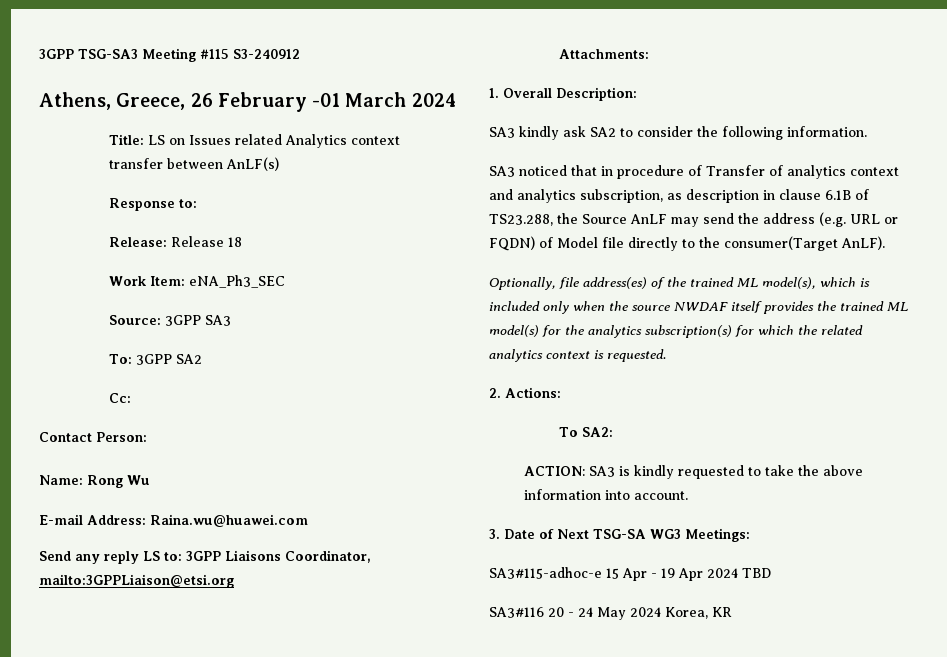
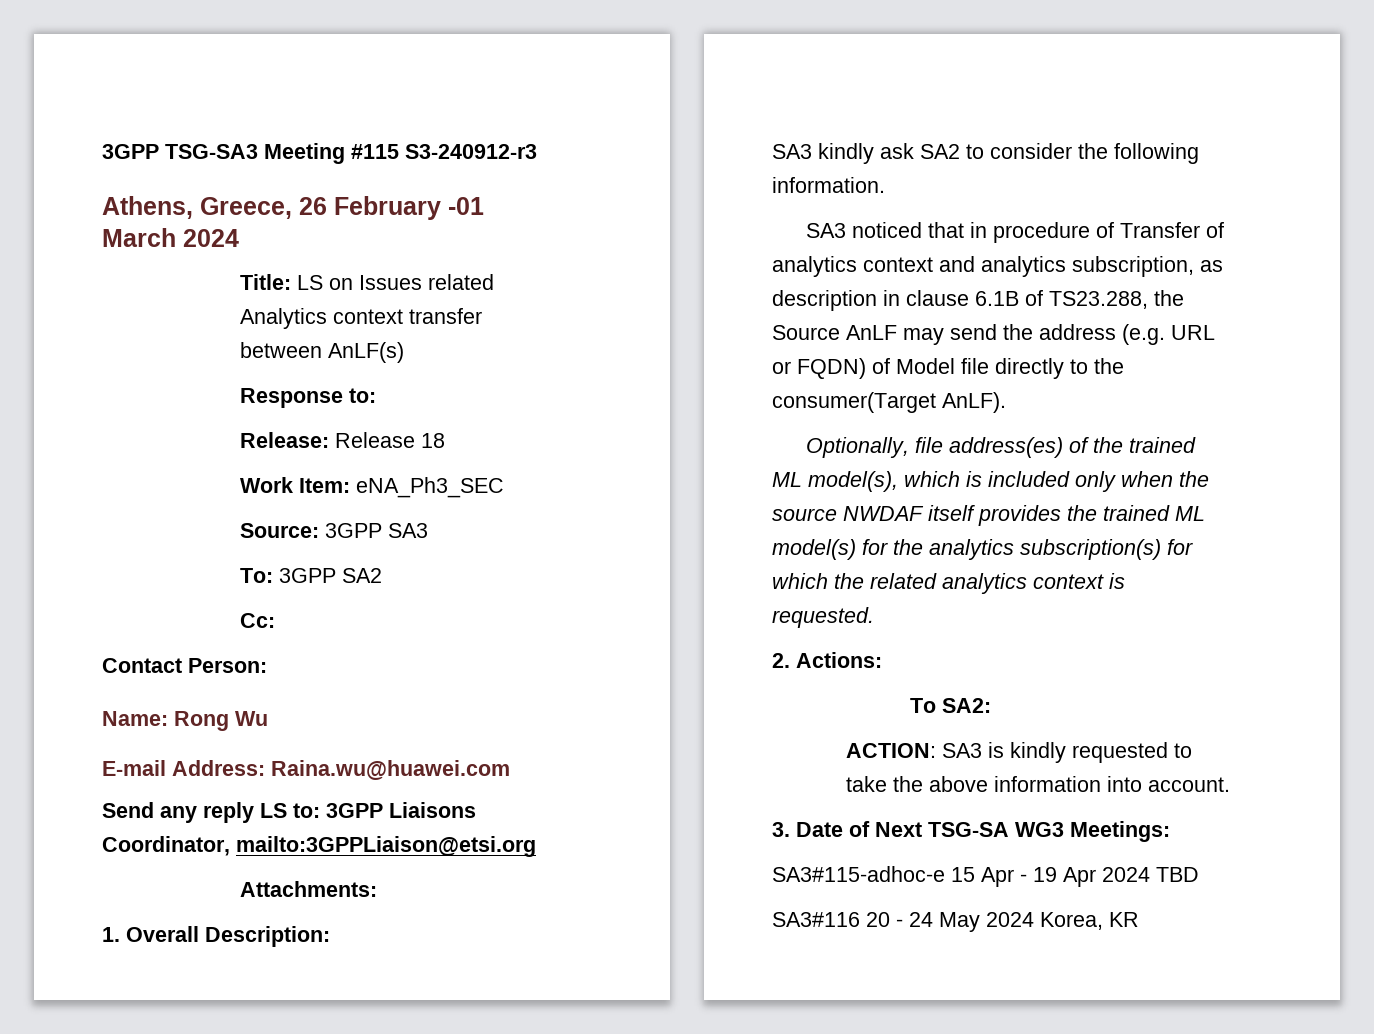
[233,49,300,59] S3-240912 -> [405,144,537,159] S3-240912-r3

